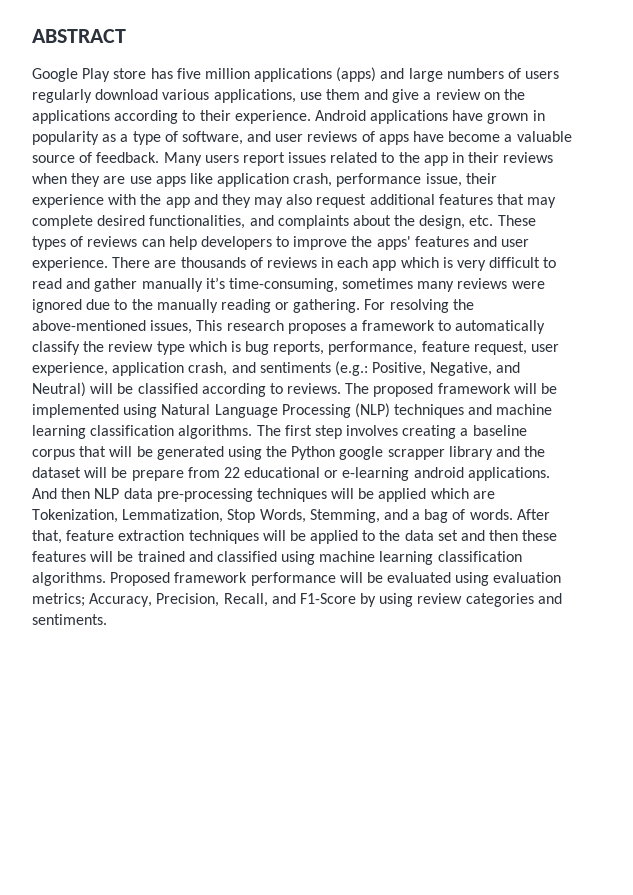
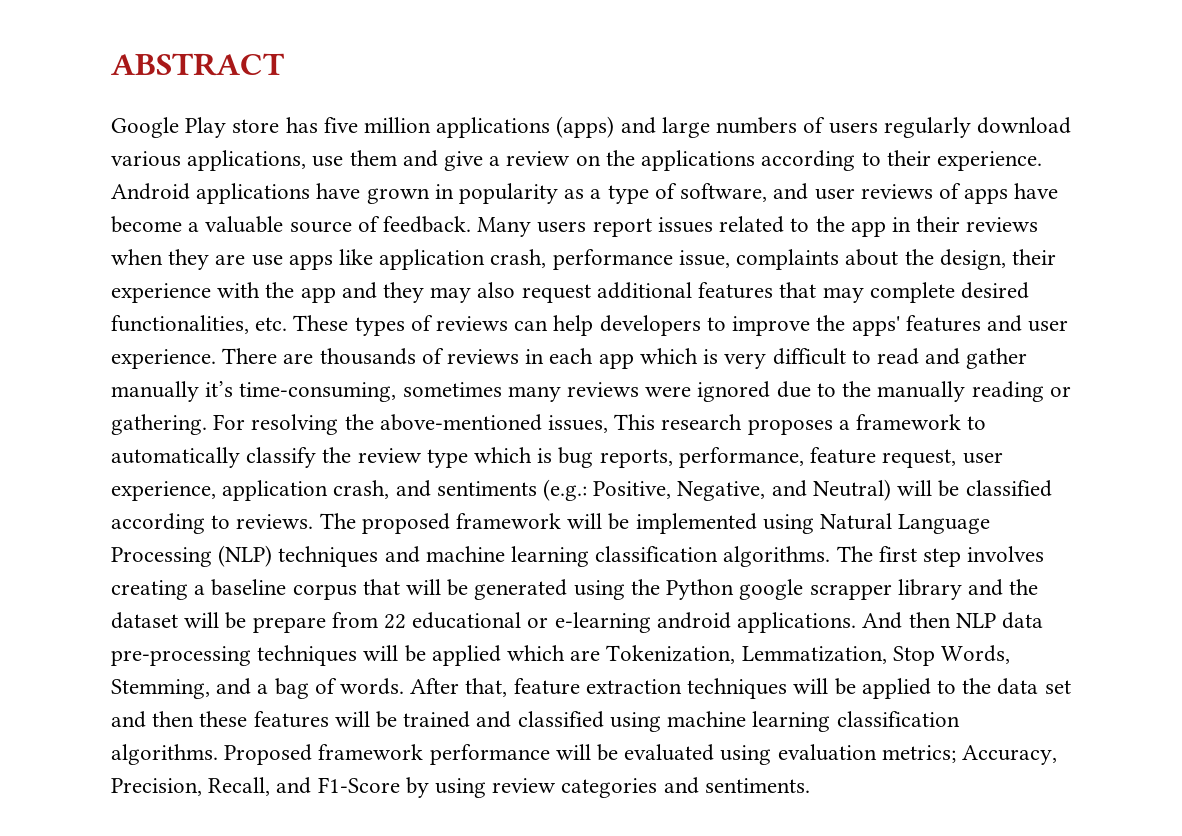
(462, 180) none -> [736,249,1006,270] complaints about the design,
[249,215,466,229] and complaints about the design, -> (249, 324) none

